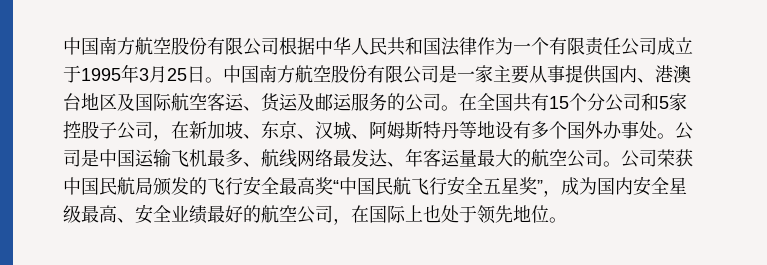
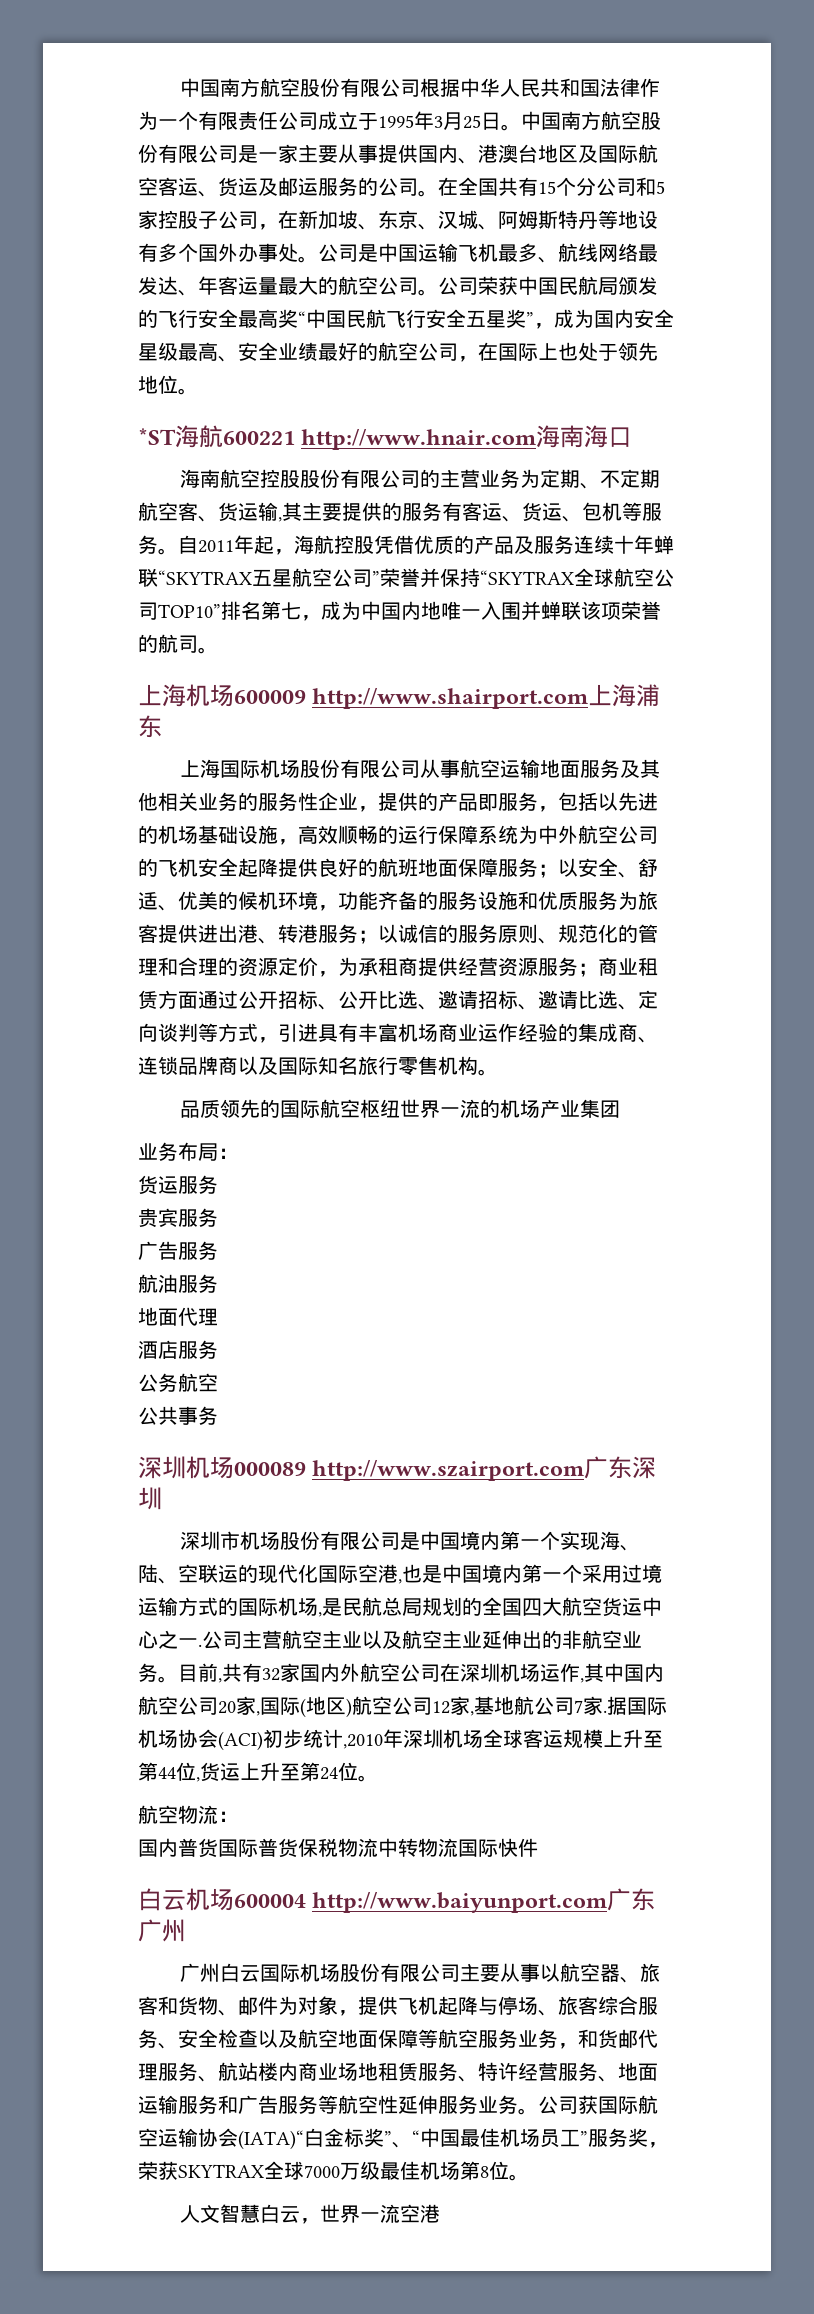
(567, 220) none -> [138,425,633,450] [179,469,660,489] [138,502,662,522] [138,535,674,555] [138,568,674,588] [138,601,661,621] [138,634,218,654] [138,684,661,709] [138,715,162,738] [179,759,660,778] [138,792,658,812] [138,825,658,845] [138,858,658,878] [138,891,658,911] [138,924,658,944] [138,957,658,977] [138,990,658,1010] [138,1023,658,1043] [138,1056,498,1076] [179,1099,620,1118] [138,1142,238,1161] [138,1175,218,1195] [138,1208,218,1228] [138,1241,218,1260] [138,1274,218,1293] [138,1307,218,1326] [138,1340,218,1359] [138,1373,218,1392] [138,1406,218,1425] [138,1456,657,1481] [138,1487,162,1510] [179,1531,640,1551] [138,1564,662,1584] [138,1597,662,1617] [138,1630,642,1649] [138,1663,664,1683] [138,1696,667,1718] [138,1729,663,1751] [138,1762,378,1782] [138,1805,238,1824] [138,1838,538,1858] [138,1888,656,1913] [138,1919,186,1942] [179,1963,660,1983] [138,1996,658,2016] [138,2029,658,2049] [138,2062,658,2082] [138,2095,658,2115] [138,2128,668,2150] [138,2161,529,2181] [179,2204,440,2224] // *ST海航600221 http://www.hnair.com海南海口 // 海南航空控股股份有限公司的主营业务为定期、不定期航空客、货运输,其主要提供的服务有客运、货运、包机等服务。自2011年起，海航控股凭借优质的产品及服务连续十年蝉联“SKYTRAX五星航空公司”荣誉并保持“SKYTRAX全球航空公司TOP10”排名第七，成为中国内地唯一入围并蝉联该项荣誉的航司。 // 上海机场600009 http://www.shairport.com上海浦东 // 上海国际机场股份有限公司从事航空运输地面服务及其他相关业务的服务性企业，提供的产品即服务，包括以先进的机场基础设施，高效顺畅的运行保障系统为中外航空公司的飞机安全起降提供良好的航班地面保障服务；以安全、舒适、优美的候机环境，功能齐备的服务设施和优质服务为旅客提供进出港、转港服务；以诚信的服务原则、规范化的管理和合理的资源定价，为承租商提供经营资源服务；商业租赁方面通过公开招标、公开比选、邀请招标、邀请比选、定向谈判等方式，引进具有丰富机场商业运作经验的集成商、连锁品牌商以及国际知名旅行零售机构。 // 品质领先的国际航空枢纽世界一流的机场产业集团 // 业务布局： // 货运服务 // 贵宾服务 // 广告服务 // 航油服务 // 地面代理 // 酒店服务 // 公务航空 // 公共事务 // 深圳机场000089 http://www.szairport.com广东深圳 // 深圳市机场股份有限公司是中国境内第一个实现海、陆、空联运的现代化国际空港,也是中国境内第一个采用过境运输方式的国际机场,是民航总局规划的全国四大航空货运中心之一.公司主营航空主业以及航空主业延伸出的非航空业务。目前,共有32家国内外航空公司在深圳机场运作,其中国内航空公司20家,国际(地区)航空公司12家,基地航公司7家.据国际机场协会(ACI)初步统计,2010年深圳机场全球客运规模上升至第44位,货运上升至第24位。 // 航空物流： // 国内普货国际普货保税物流中转物流国际快件 // 白云机场600004 http://www.baiyunport.com广东广州 // 广州白云国际机场股份有限公司主要从事以航空器、旅客和货物、邮件为对象，提供飞机起降与停场、旅客综合服务、安全检查以及航空地面保障等航空服务业务，和货邮代理服务、航站楼内商业场地租赁服务、特许经营服务、地面运输服务和广告服务等航空性延伸服务业务。公司获国际航空运输协会(IATA)“白金标奖”、“中国最佳机场员工”服务奖，荣获SKYTRAX全球7000万级最佳机场第8位。 // 人文智慧白云，世界一流空港

